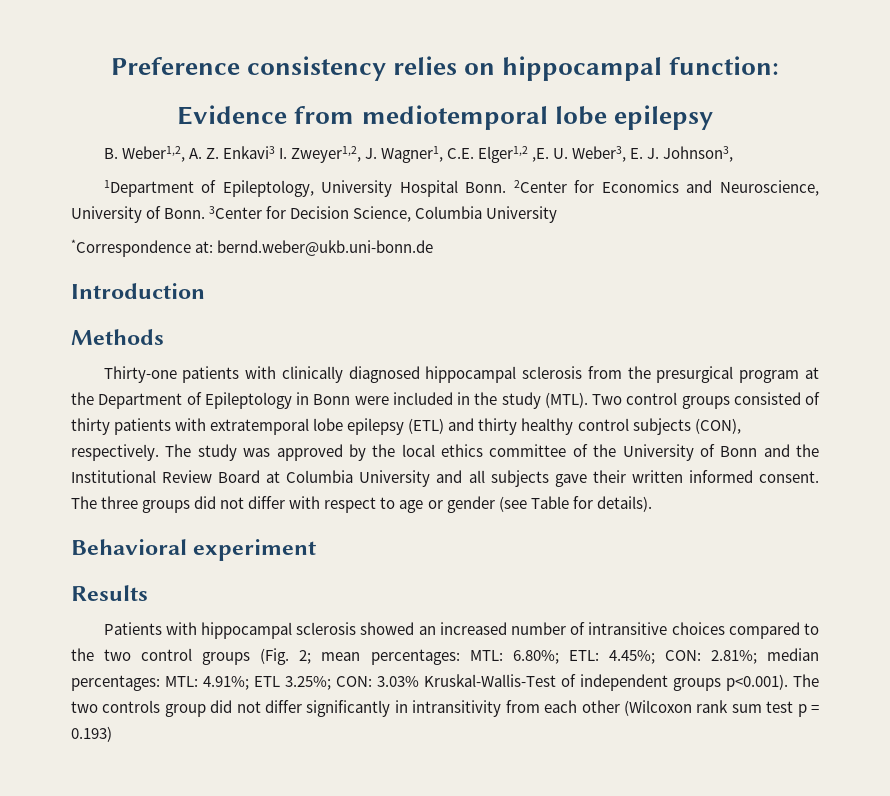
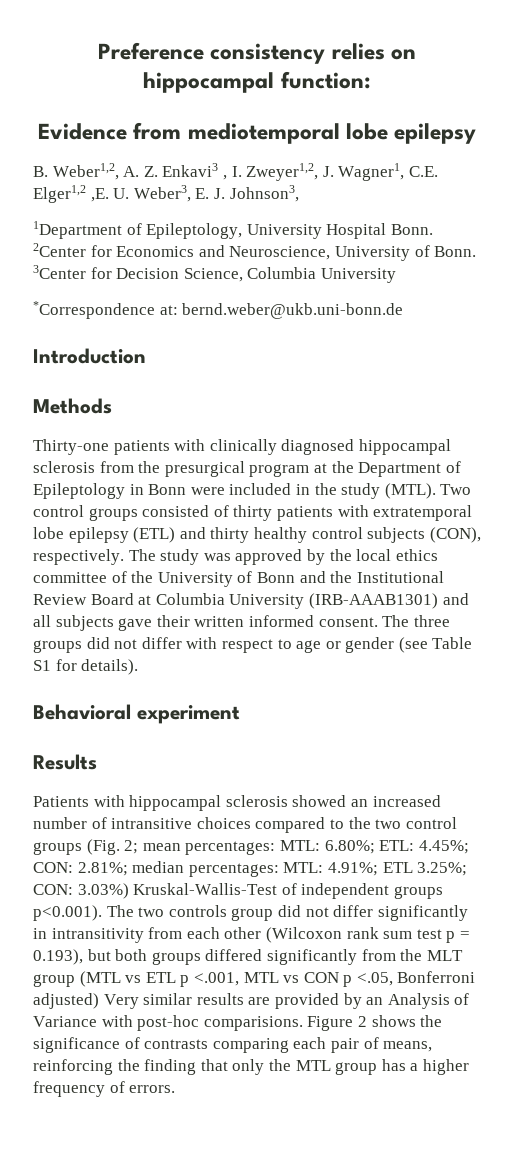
(275, 152) none -> [222,175,227,180] ,
(431, 478) none -> [308,593,438,609] (IRB-AAAB1301)
(569, 502) none -> [33,660,51,671] S1
[377,676,419,687] 3.03% -> [77,883,129,899] 3.03%)
[71,726,112,742] 0.193) -> [33,949,463,965] [33,971,476,987] [33,993,470,1009] [33,1015,443,1031] [33,1037,433,1053] [33,1059,469,1075] [33,1081,176,1097] 0.193), but both groups differed significantly from the MLT group (MTL vs ETL p <.001, MTL vs CON p <.05, Bonferroni adjusted) Very similar results are provided by an Analysis of Variance with post-hoc comparisions. Figure 2 shows the significance of contrasts comparing each pair of means, reinforcing the finding that only the MTL group has a higher frequency of errors.

